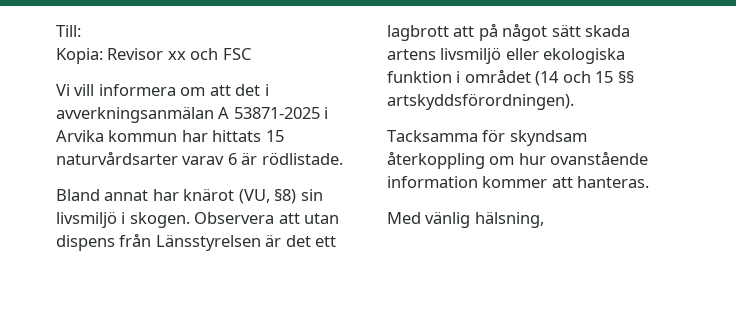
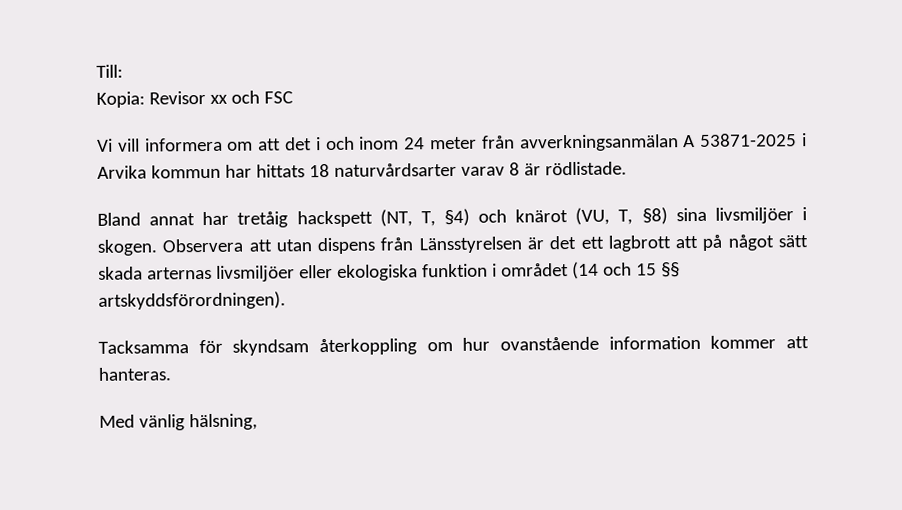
(269, 90) none -> [325,135,515,151] och inom 24 meter från
[265,130,284,142] 15 -> [308,163,330,178] 18
[227,153,237,165] 6 -> [508,162,520,176] 8
[183,188,323,204] [56,211,117,228] knärot (VU, §8) sin livsmiljö -> [237,207,794,228] tretåig hackspett (NT, T, §4) och knärot (VU, T, §8) sina livsmiljöer
[387,47,502,64] artens livsmiljö -> [146,265,295,282] arternas livsmiljöer

